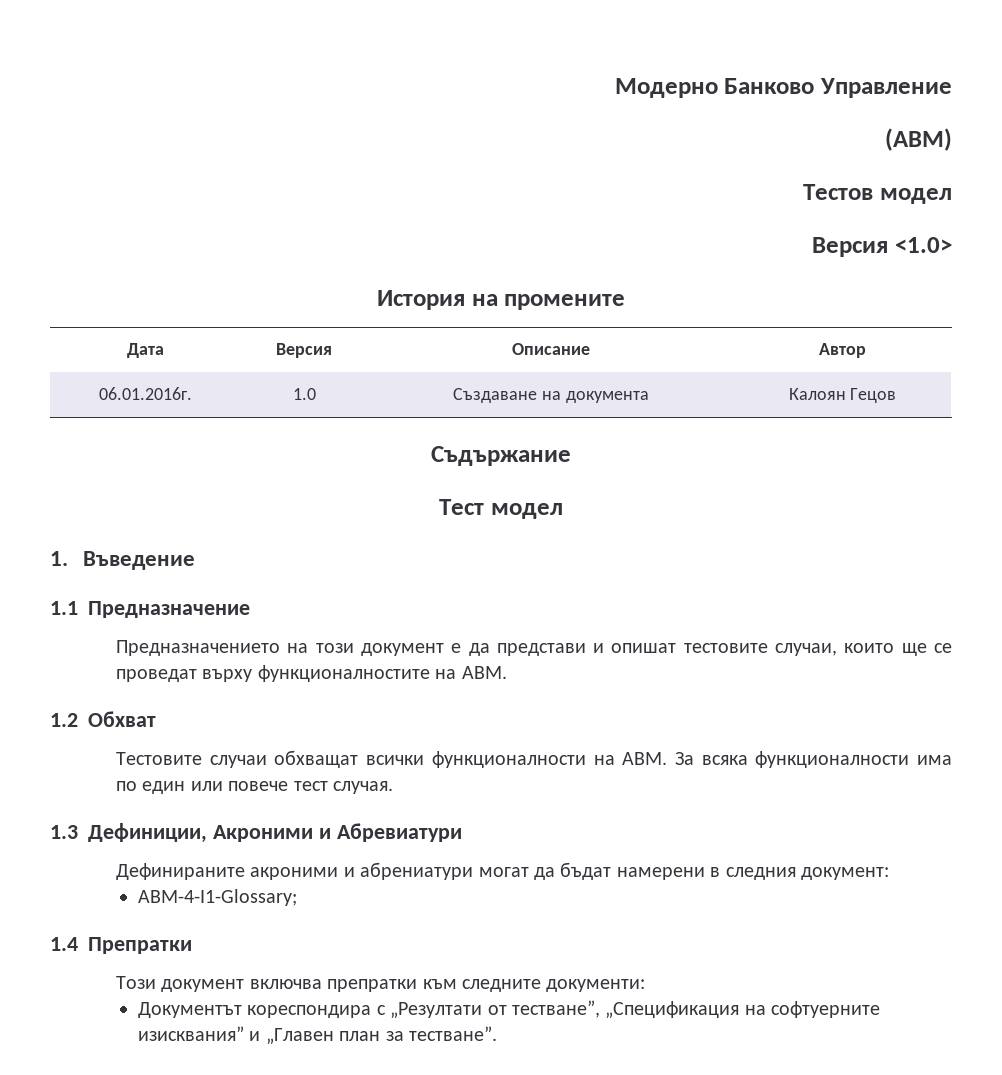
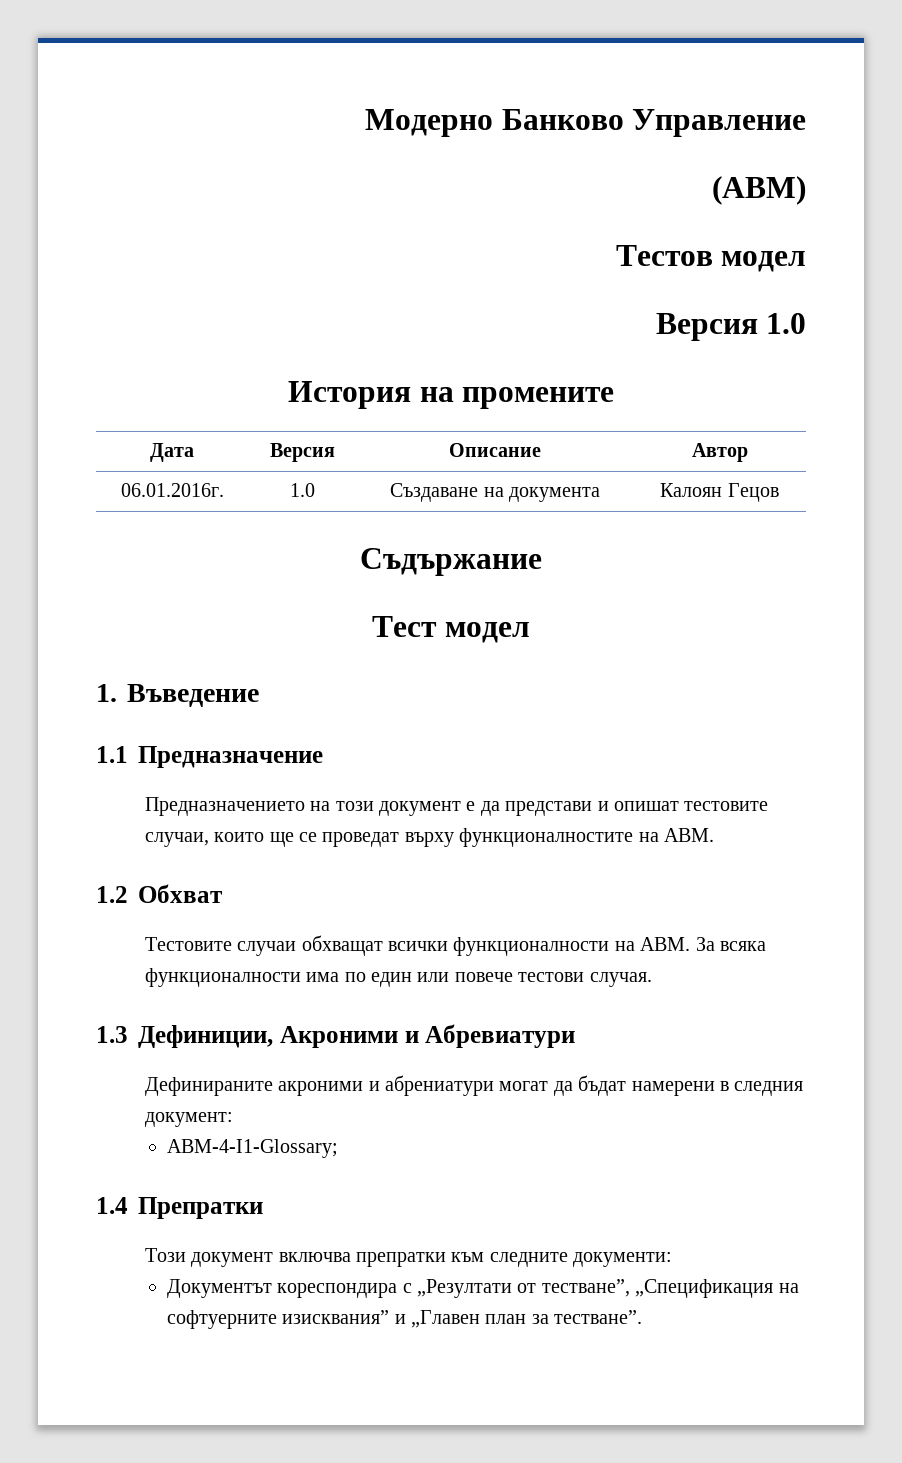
[895,237,952,253] <1.0> -> [766,313,806,334] 1.0
[293,781,328,791] тест -> [518,972,585,982] тестови

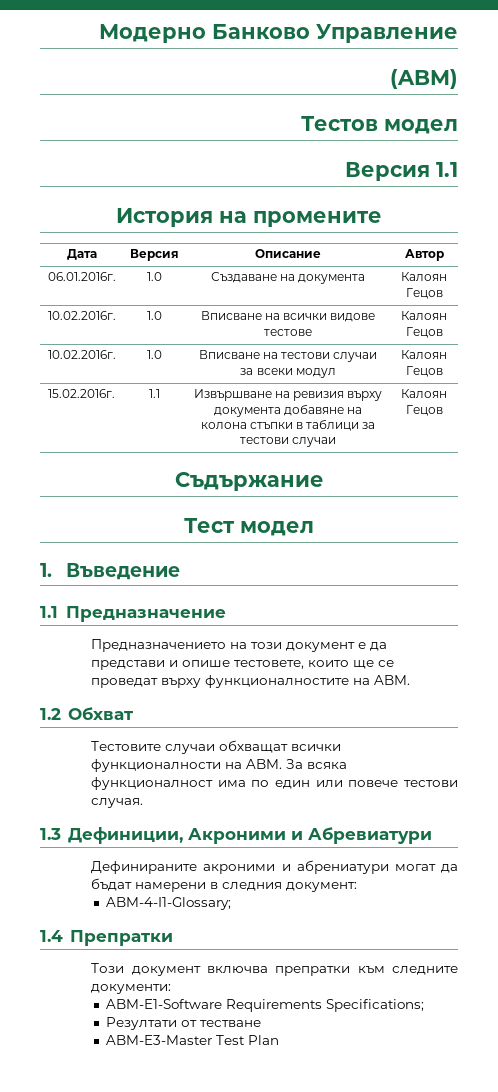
[766,313,806,334] 1.0 -> [436,162,458,177] 1.1
(779, 492) none -> [47,311,116,320] [146,311,162,320] [200,311,376,322] [264,329,312,336] [401,311,447,320] [405,327,443,338] [47,350,116,359] [146,350,162,359] [198,350,378,362] [240,368,336,378] [401,350,447,359] [405,366,443,377] [48,389,115,398] [148,389,160,398] [193,389,383,401] [213,404,363,417] [200,419,376,431] [239,437,337,447] [401,389,447,398] [405,405,443,416] // 10.02.2016г. | 1.0 | Вписване на всички видове тестове | Калоян Гецов // 10.02.2016г. | 1.0 | Вписване на тестови случаи за всеки модул | Калоян Гецов // 15.02.2016г. | 1.1 | Извършване на ревизия върху документа добавяне на колона стъпки в таблици за тестови случаи | Калоян Гецов
[614,801,769,811] [144,832,209,847] опишат тестовите случаи, -> [182,660,305,669] опише тестовете,
[144,968,301,987] функционалности -> [91,777,214,790] функционалност
[166,1279,799,1298] [166,1310,643,1329] Документът кореспондира с „Резултати от тестване”, „Спецификация на софтуерните изисквания” и „Главен план за тестване”. -> [106,999,425,1012] [106,1017,262,1030] [106,1035,280,1045] ABM-E1-Software Requirements Specifications; // Резултати от тестване // ABM-E3-Master Test Plan

